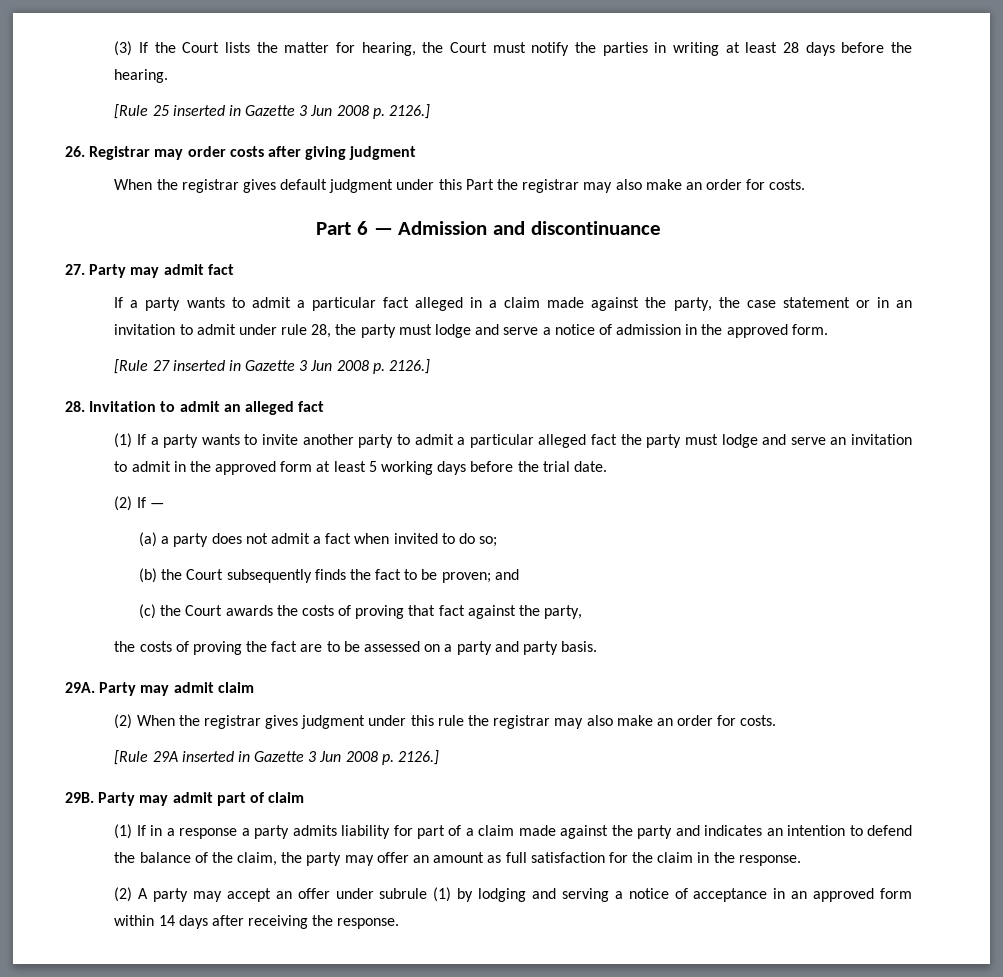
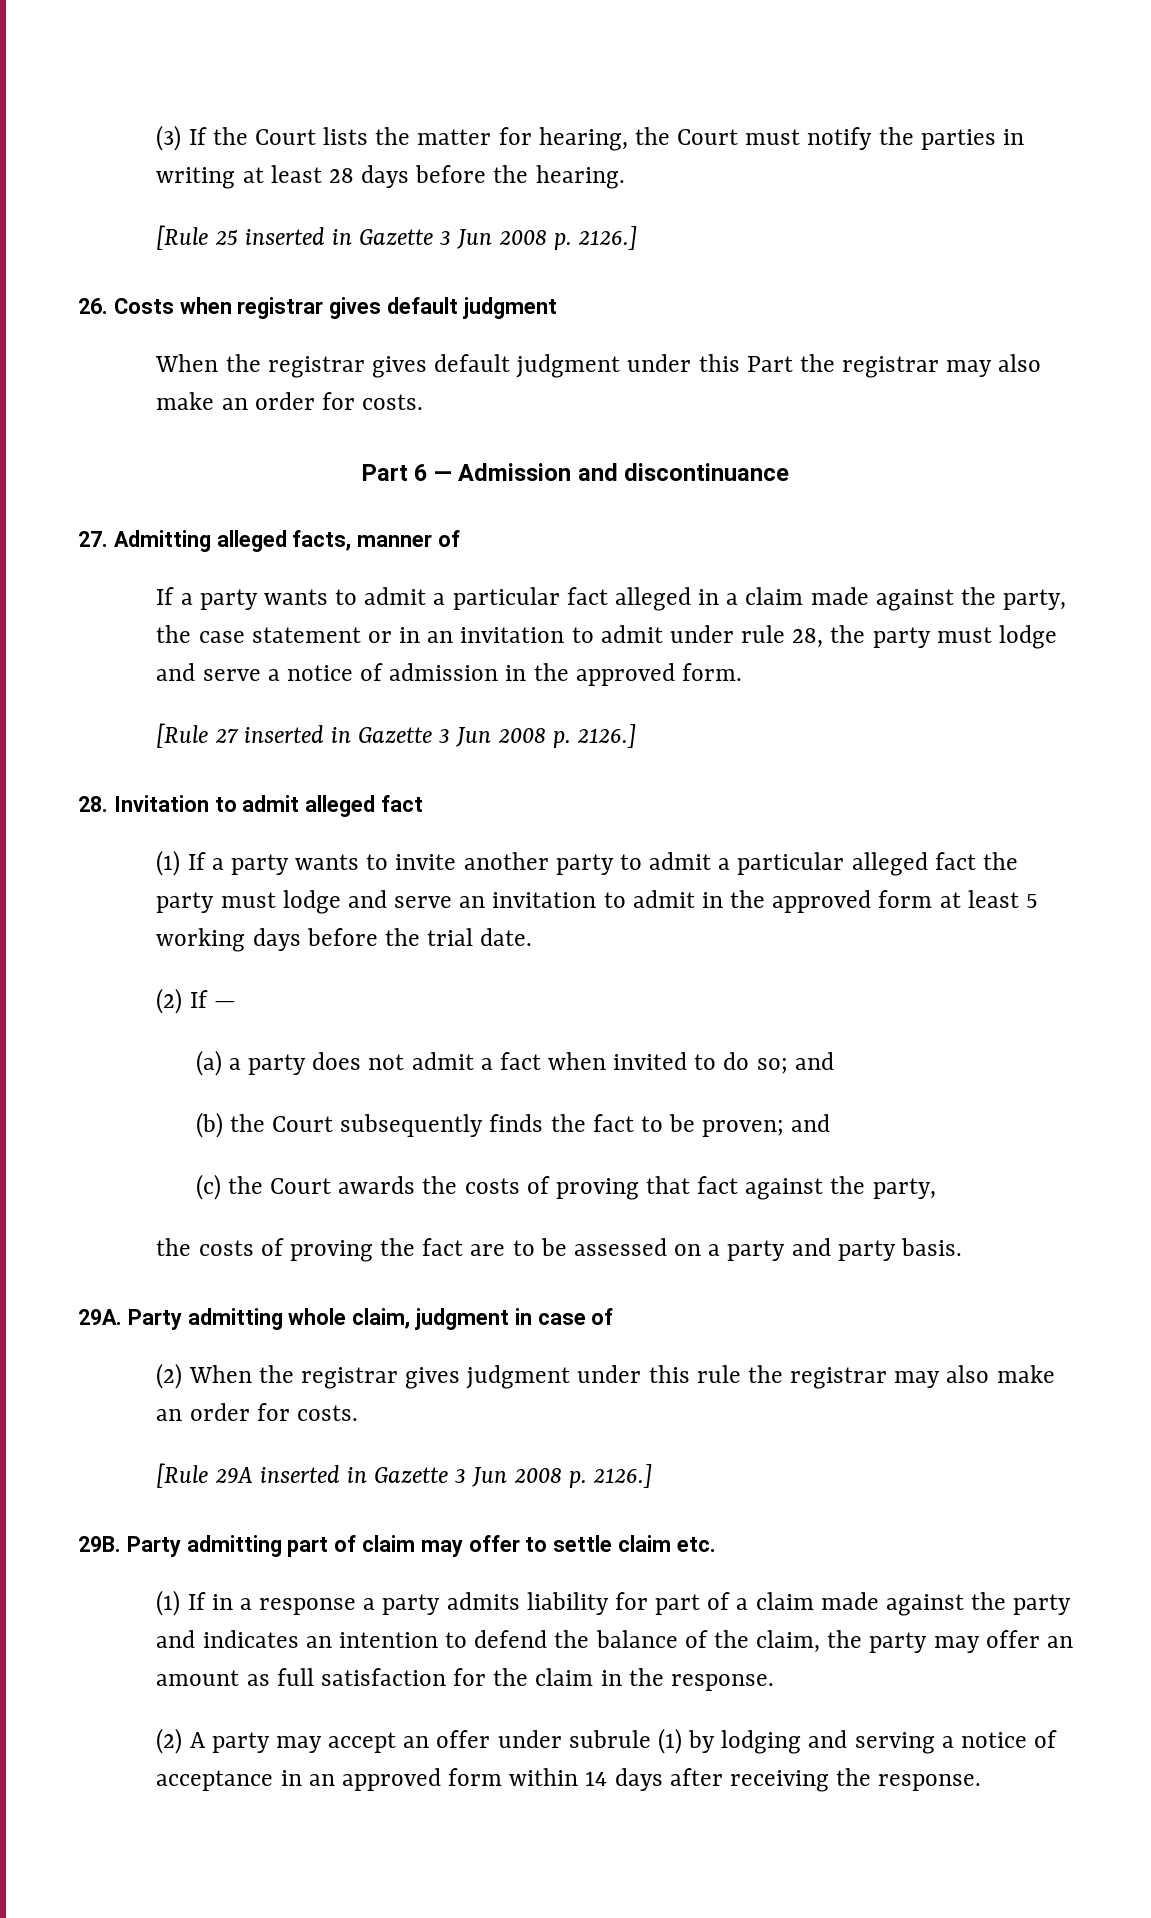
[89,146,347,160] Registrar may order costs after giving -> [113,297,459,319] Costs when registrar gives default
[89,264,234,278] Party may admit fact -> [113,530,461,552] Admitting alleged facts, manner of
[223,404,241,412] an -> (300, 803) none
(498, 541) none -> [794,1052,834,1070] and
[140,682,254,696] may admit claim -> [187,1308,614,1330] admitting whole claim, judgment in case of
[139,792,213,806] may admit -> [186,1535,282,1557] admitting
(305, 797) none -> [420,1535,716,1557] may offer to settle claim etc.

